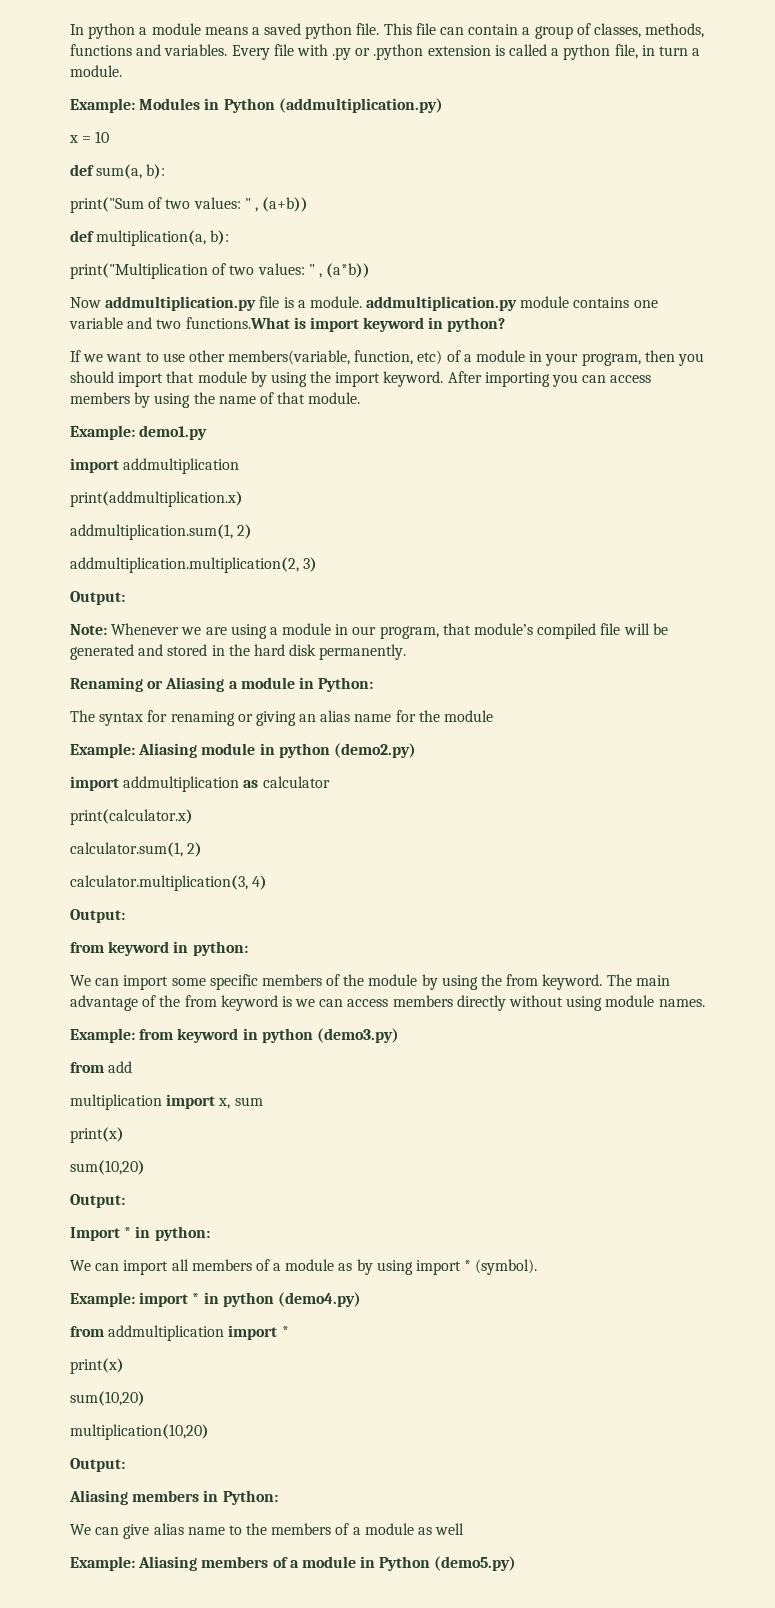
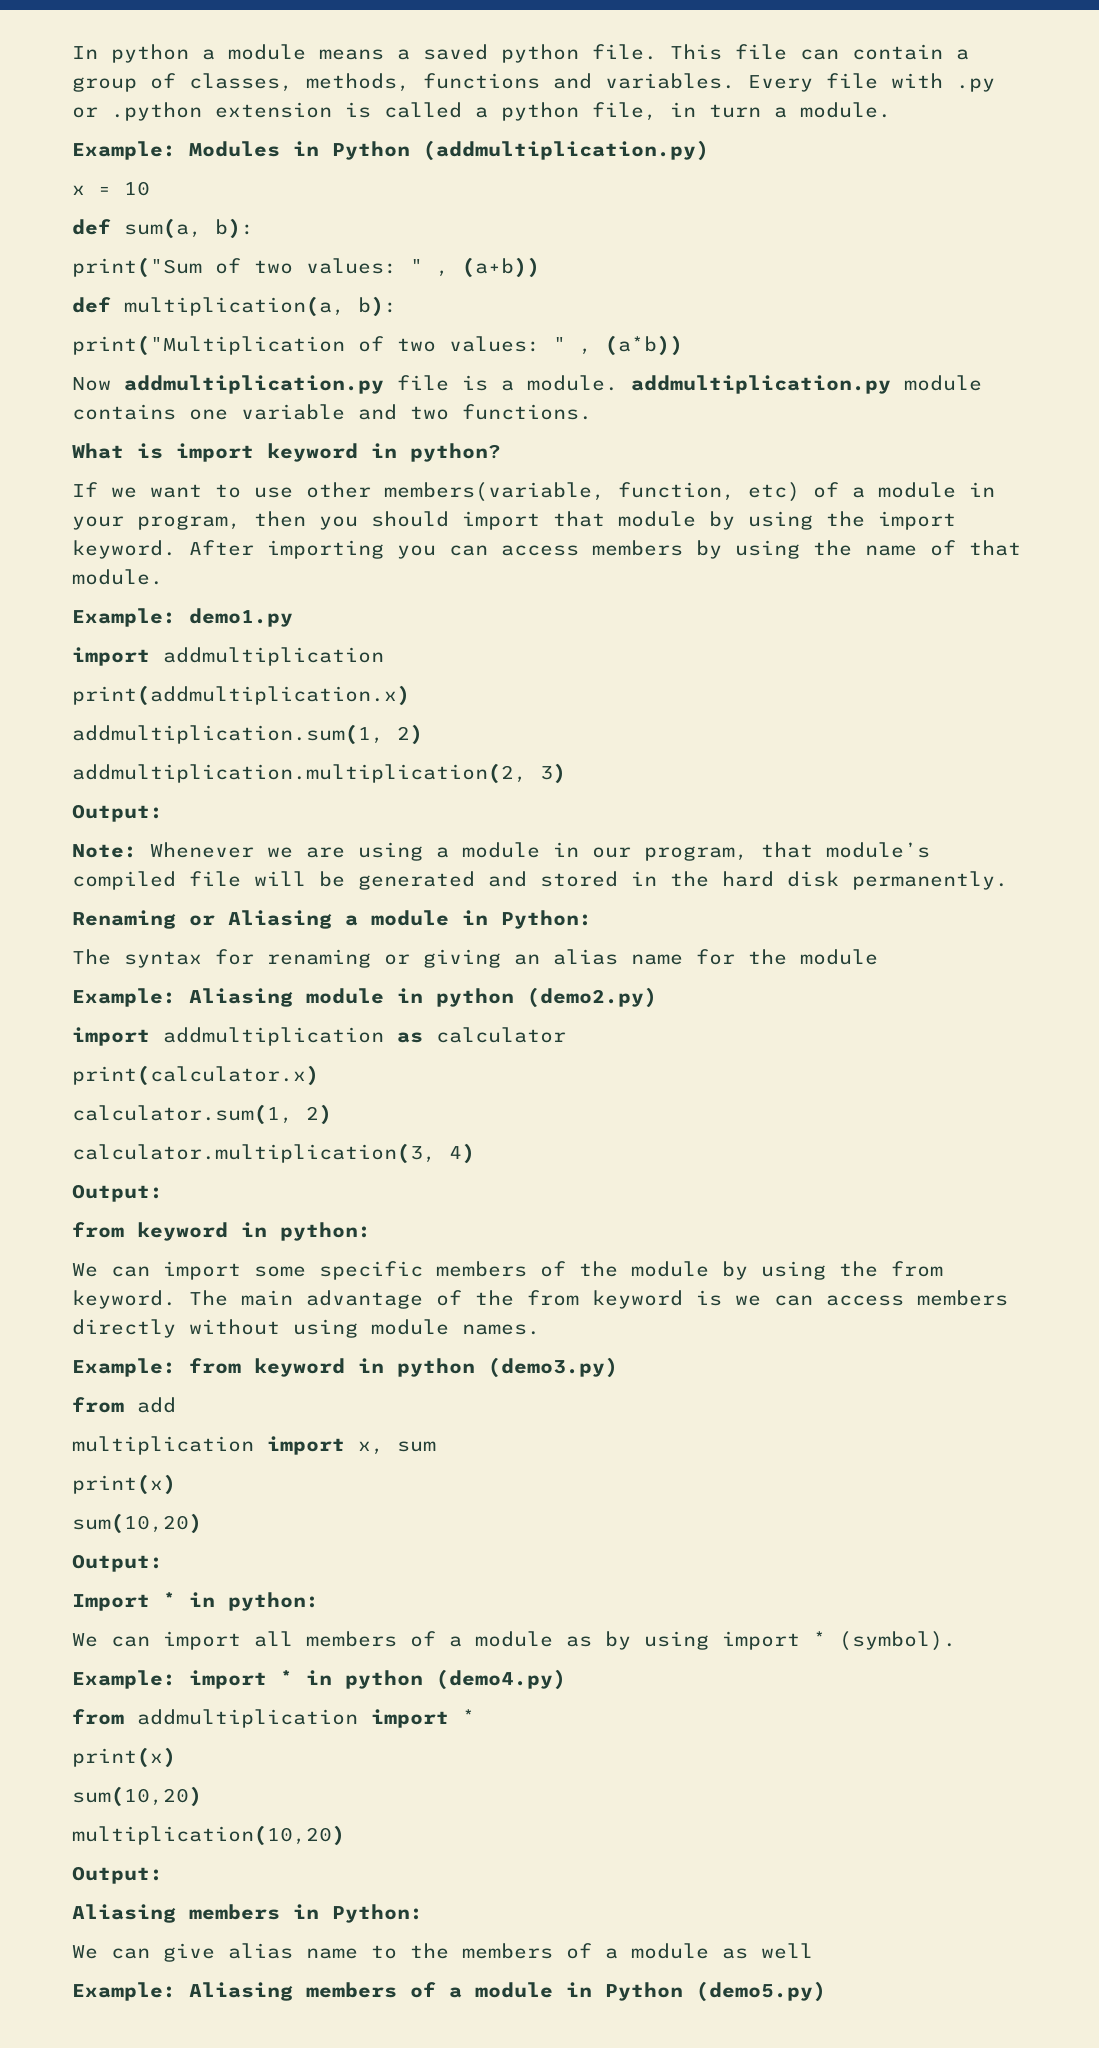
[185,317,290,329] functions.What -> [462,404,592,420] [72,443,124,459] functions. // What

